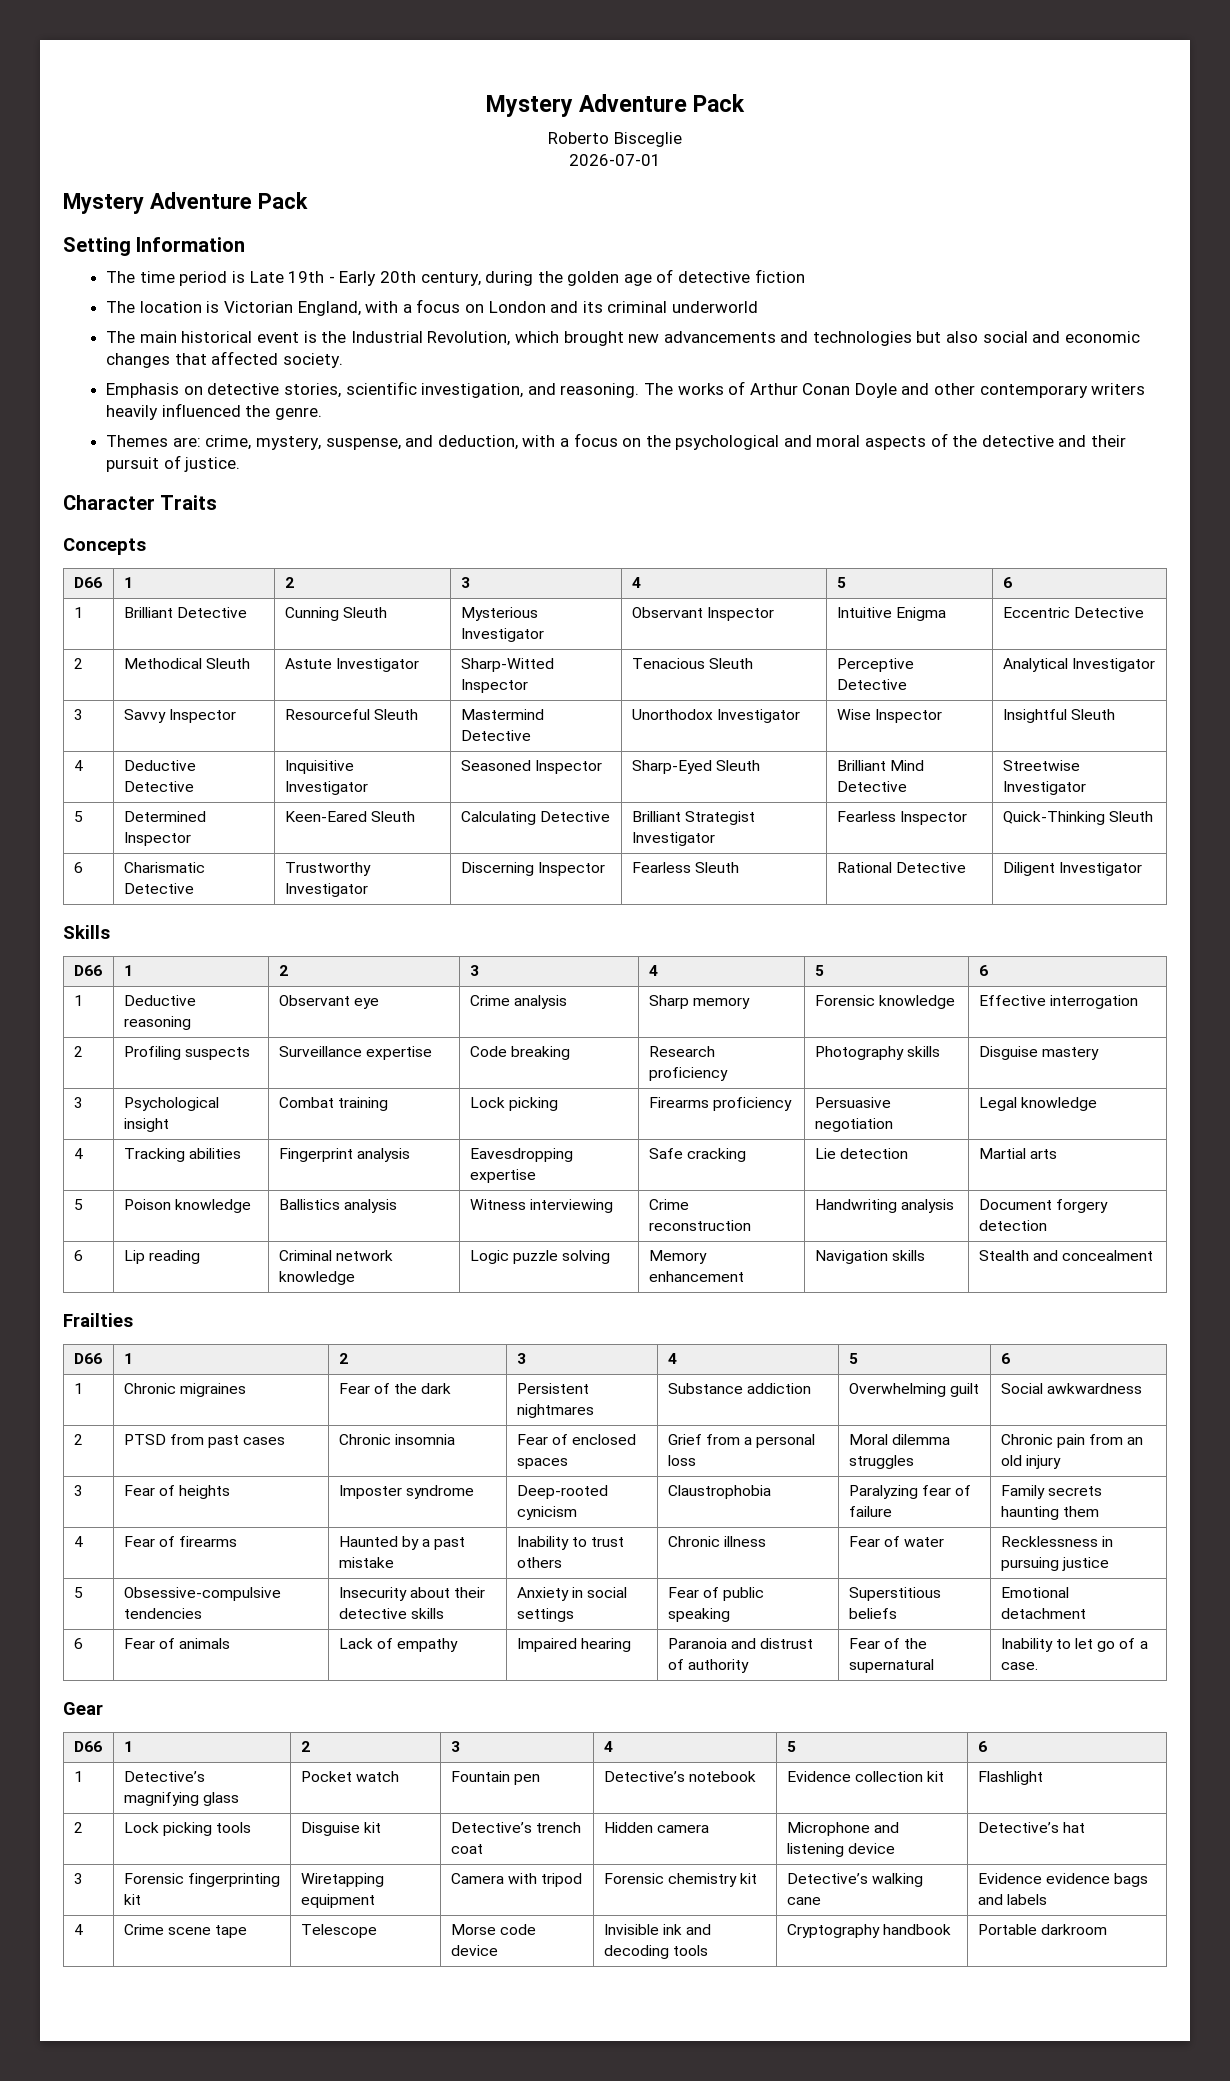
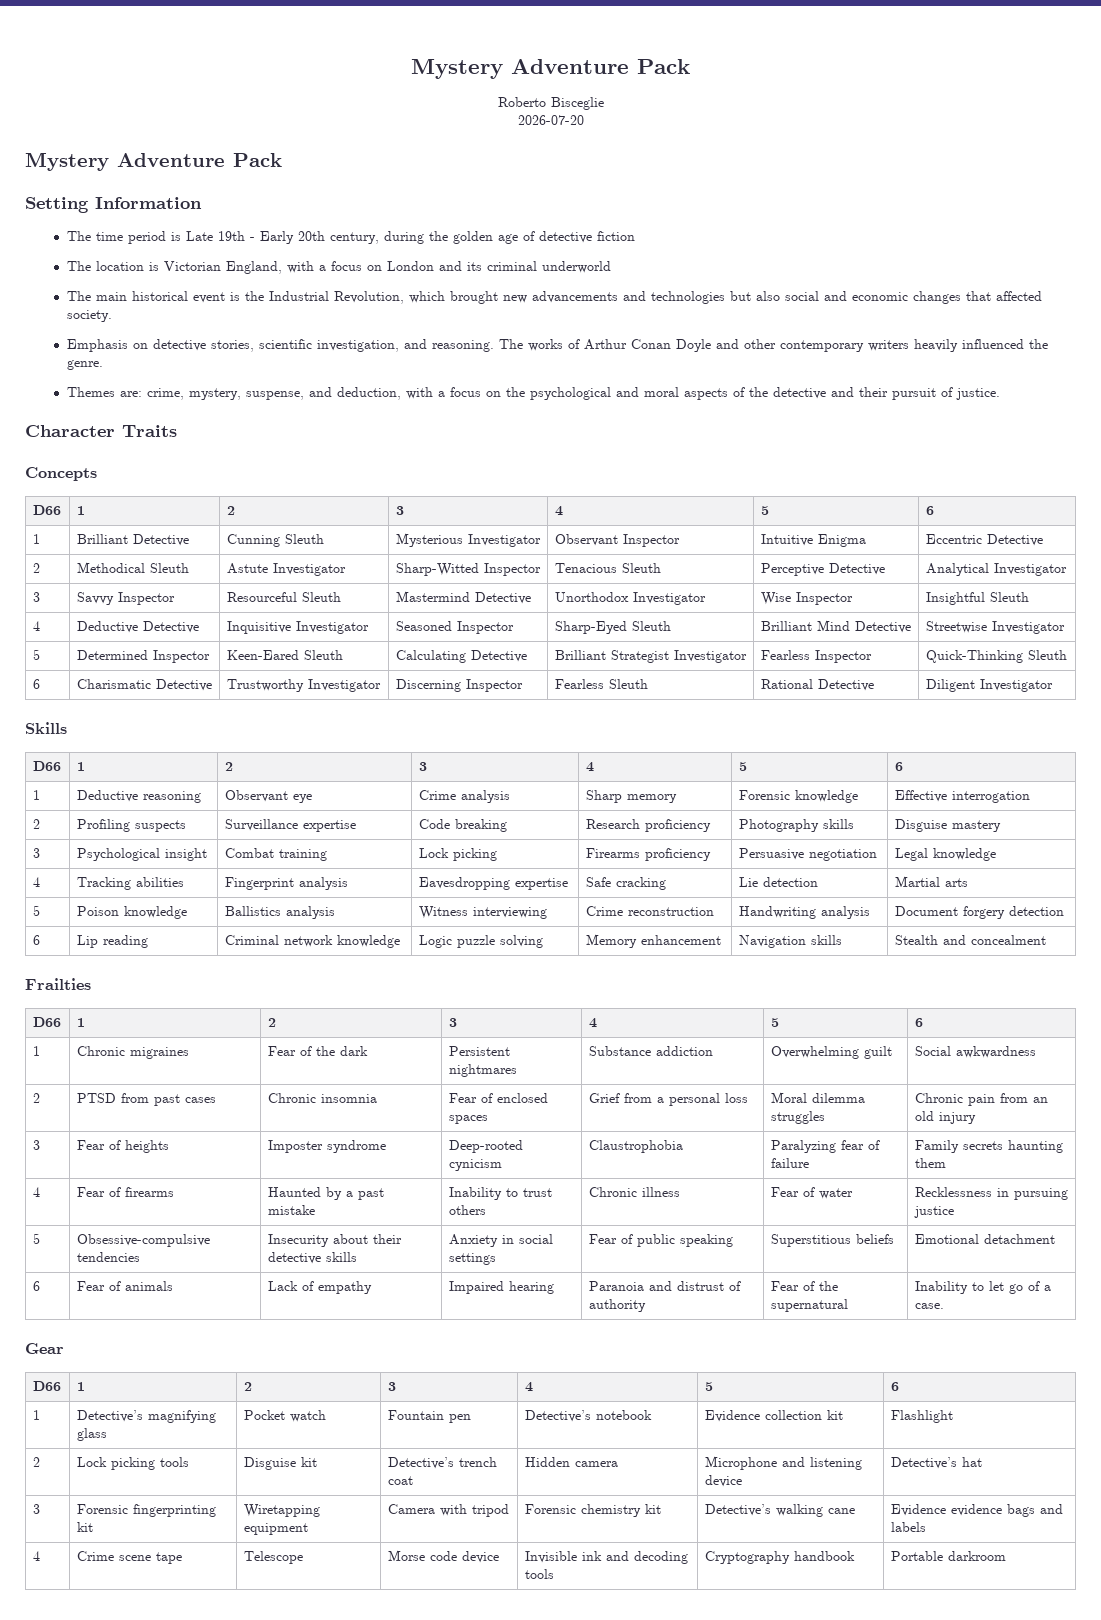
[569,154,661,166] 2026-07-01 -> [517,115,584,125] 2026-07-20

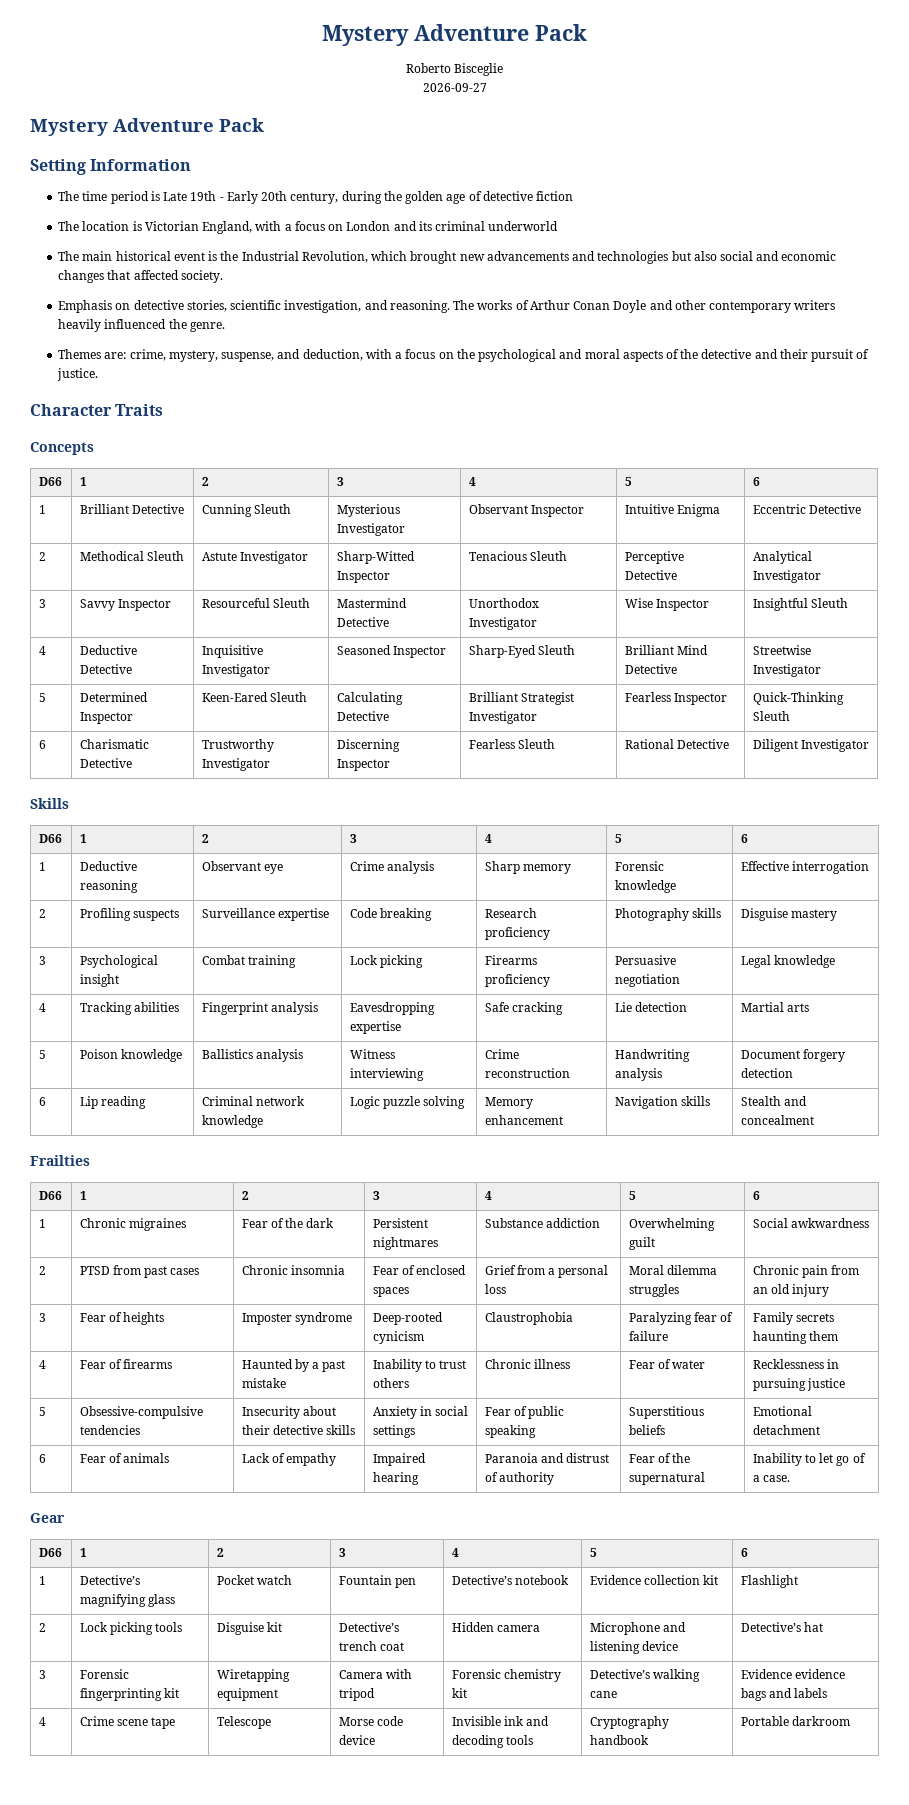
[517,115,584,125] 2026-07-20 -> [422,83,487,92] 2026-09-27

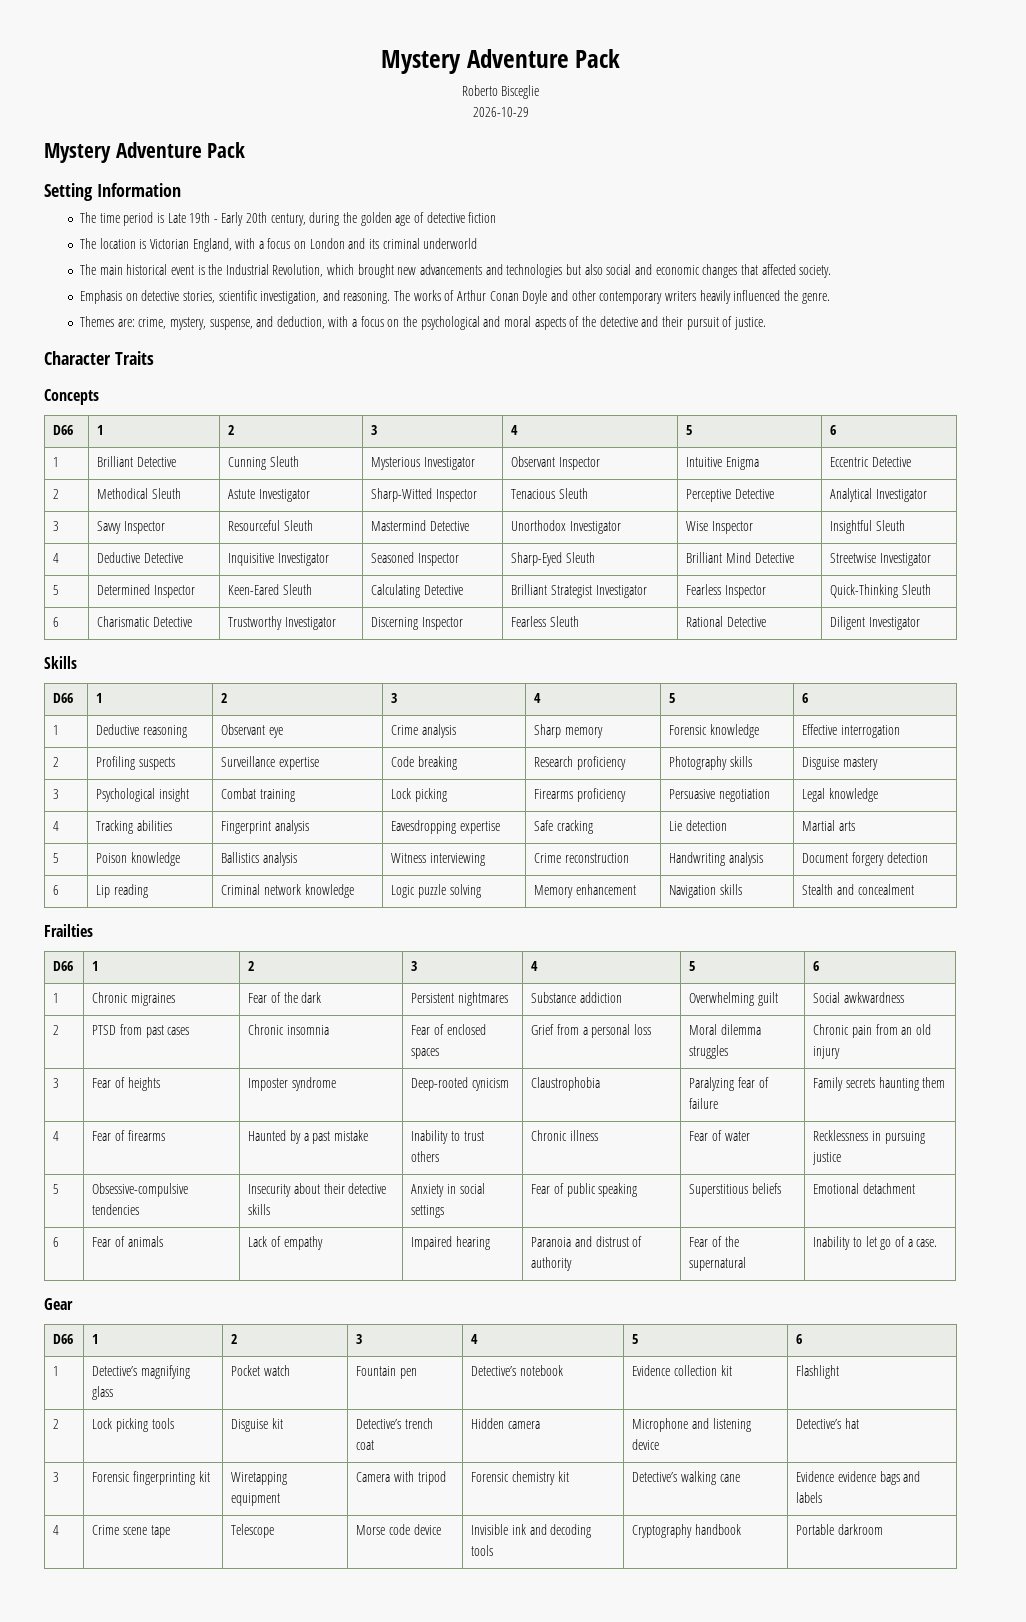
[422,83,487,92] 2026-09-27 -> [472,107,529,117] 2026-10-29

